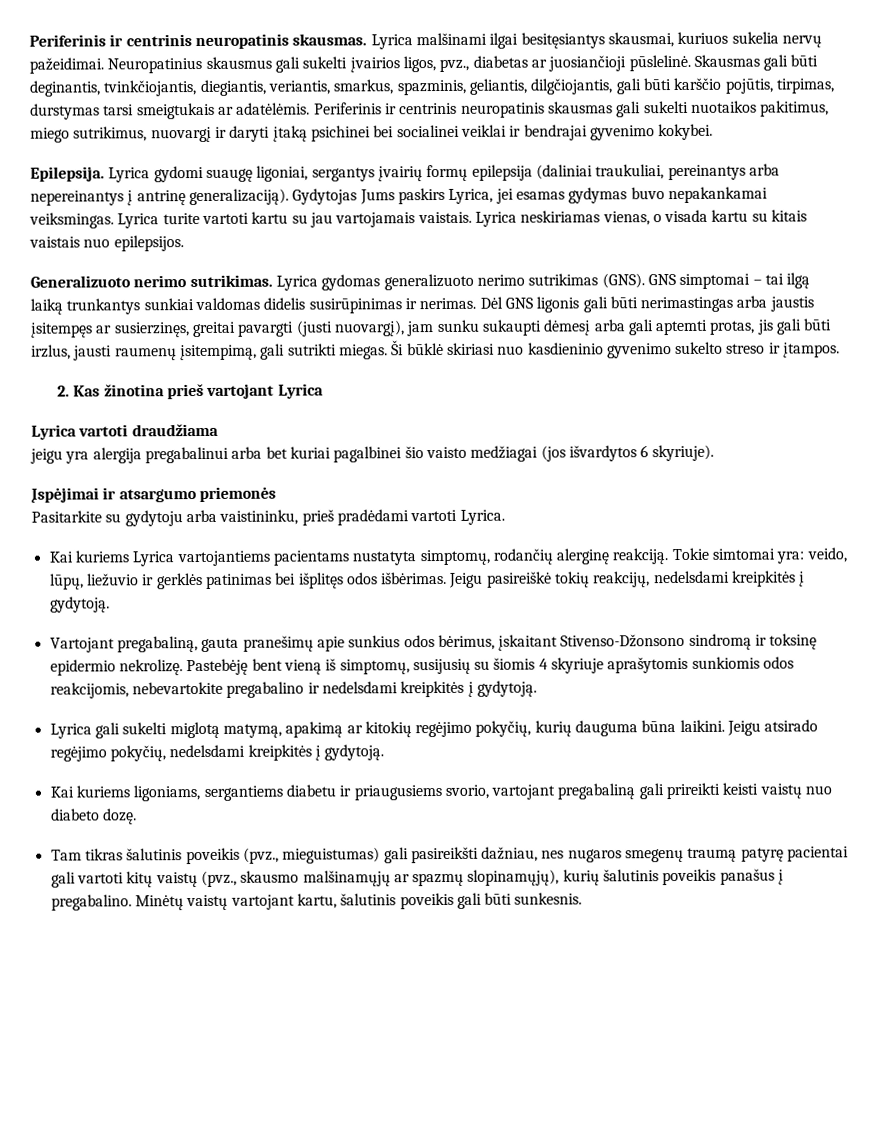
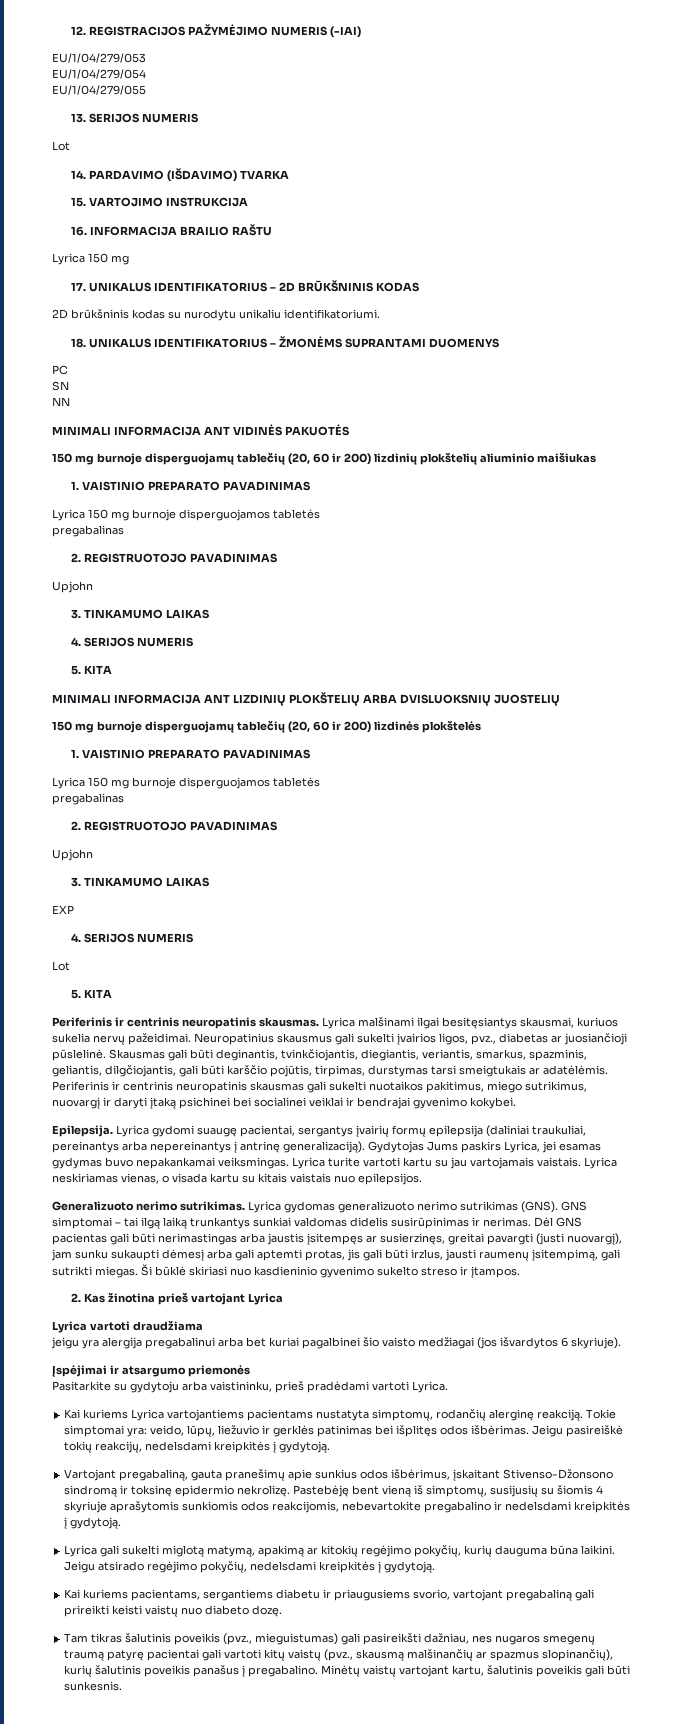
(29, 40) none -> [70,24,361,38] [52,53,146,63] [52,69,146,79] [52,85,146,95] [70,113,198,123] [52,141,70,151] [70,168,289,182] [70,197,248,207] [70,224,272,236] [52,253,129,265] [70,280,419,292] [52,309,380,321] [70,336,499,348] [52,365,68,375] [52,381,69,391] [52,397,70,406] [52,424,349,436] [52,452,596,465] [70,481,310,491] [52,509,320,521] [52,525,124,537] [70,553,277,563] [52,581,93,593] [70,609,209,619] [70,637,193,647] [70,665,112,675] [52,692,560,706] [52,720,481,733] [70,749,310,759] [52,777,320,789] [52,793,124,805] [70,821,277,831] [52,849,93,861] [70,877,209,887] [52,905,74,914] [70,933,193,943] [52,961,70,971] [70,989,112,999] 12. REGISTRACIJOS PAŽYMĖJIMO NUMERIS (-IAI) // EU/1/04/279/053 // EU/1/04/279/054 // EU/1/04/279/055 // 13. SERIJOS NUMERIS // Lot // 14. PARDAVIMO (IŠDAVIMO) TVARKA // 15. VARTOJIMO INSTRUKCIJA // 16. INFORMACIJA BRAILIO RAŠTU // Lyrica 150 mg // 17. UNIKALUS IDENTIFIKATORIUS – 2D BRŪKŠNINIS KODAS // 2D brūkšninis kodas su nurodytu unikaliu identifikatoriumi. // 18. UNIKALUS IDENTIFIKATORIUS – ŽMONĖMS SUPRANTAMI DUOMENYS // PC // SN // NN // MINIMALI INFORMACIJA ANT VIDINĖS PAKUOTĖS // 150 mg burnoje disperguojamų tablečių (20, 60 ir 200) lizdinių plokštelių aliuminio maišiukas // 1. VAISTINIO PREPARATO PAVADINIMAS // Lyrica 150 mg burnoje disperguojamos tabletės // pregabalinas // 2. REGISTRUOTOJO PAVADINIMAS // Upjohn // 3. TINKAMUMO LAIKAS // 4. SERIJOS NUMERIS // 5. KITA // MINIMALI INFORMACIJA ANT LIZDINIŲ PLOKŠTELIŲ ARBA DVISLUOKSNIŲ JUOSTELIŲ // 150 mg burnoje disperguojamų tablečių (20, 60 ir 200) lizdinės plokštelės // 1. VAISTINIO PREPARATO PAVADINIMAS // Lyrica 150 mg burnoje disperguojamos tabletės // pregabalinas // 2. REGISTRUOTOJO PAVADINIMAS // Upjohn // 3. TINKAMUMO LAIKAS // EXP // 4. SERIJOS NUMERIS // Lot // 5. KITA //
[256,165,309,182] ligoniai, -> [240,1125,295,1137] pacientai,
[536,296,580,313] ligonis -> [52,1233,107,1245] pacientas
[712,548,776,560] simtomai -> [64,1425,125,1437] simptomai
[437,634,495,651] bėrimus, -> [391,1469,451,1480] išbėrimus,
[133,785,201,802] ligoniams, -> [131,1589,201,1601] pacientams,
[240,869,560,887] skausmo malšinamųjų ar spazmų slopinamųjų), -> [356,1649,614,1661] skausmą malšinančių ar spazmus slopinančių),

